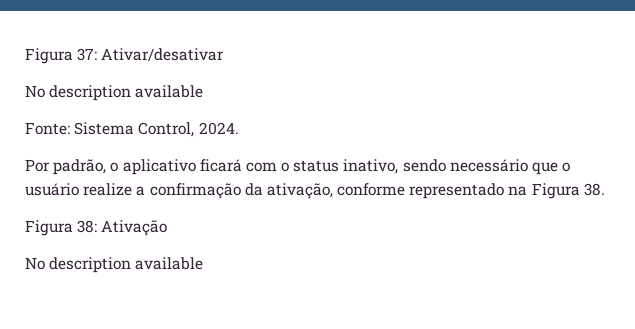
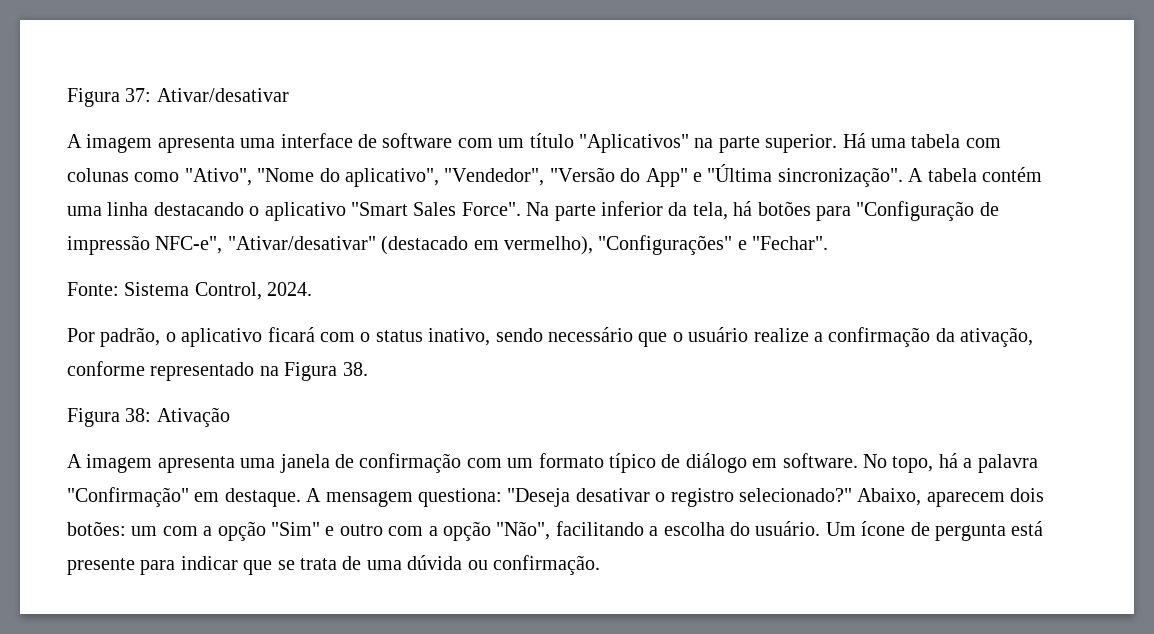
[25,85,204,101] No description available -> [67,133,1001,153] [67,164,1042,187] [67,201,999,221] [67,235,829,255] A imagem apresenta uma interface de software com um título "Aplicativos" na parte superior. Há uma tabela com colunas como "Ativo", "Nome do aplicativo", "Vendedor", "Versão do App" e "Última sincronização". A tabela contém uma linha destacando o aplicativo "Smart Sales Force". Na parte inferior da tela, há botões para "Configuração de impressão NFC-e", "Ativar/desativar" (destacado em vermelho), "Configurações" e "Fechar".
[25,257,204,273] No description available -> [67,453,1038,473] [67,487,1045,507] [67,521,1044,541] [67,555,600,575] A imagem apresenta uma janela de confirmação com um formato típico de diálogo em software. No topo, há a palavra "Confirmação" em destaque. A mensagem questiona: "Deseja desativar o registro selecionado?" Abaixo, aparecem dois botões: um com a opção "Sim" e outro com a opção "Não", facilitando a escolha do usuário. Um ícone de pergunta está presente para indicar que se trata de uma dúvida ou confirmação.

